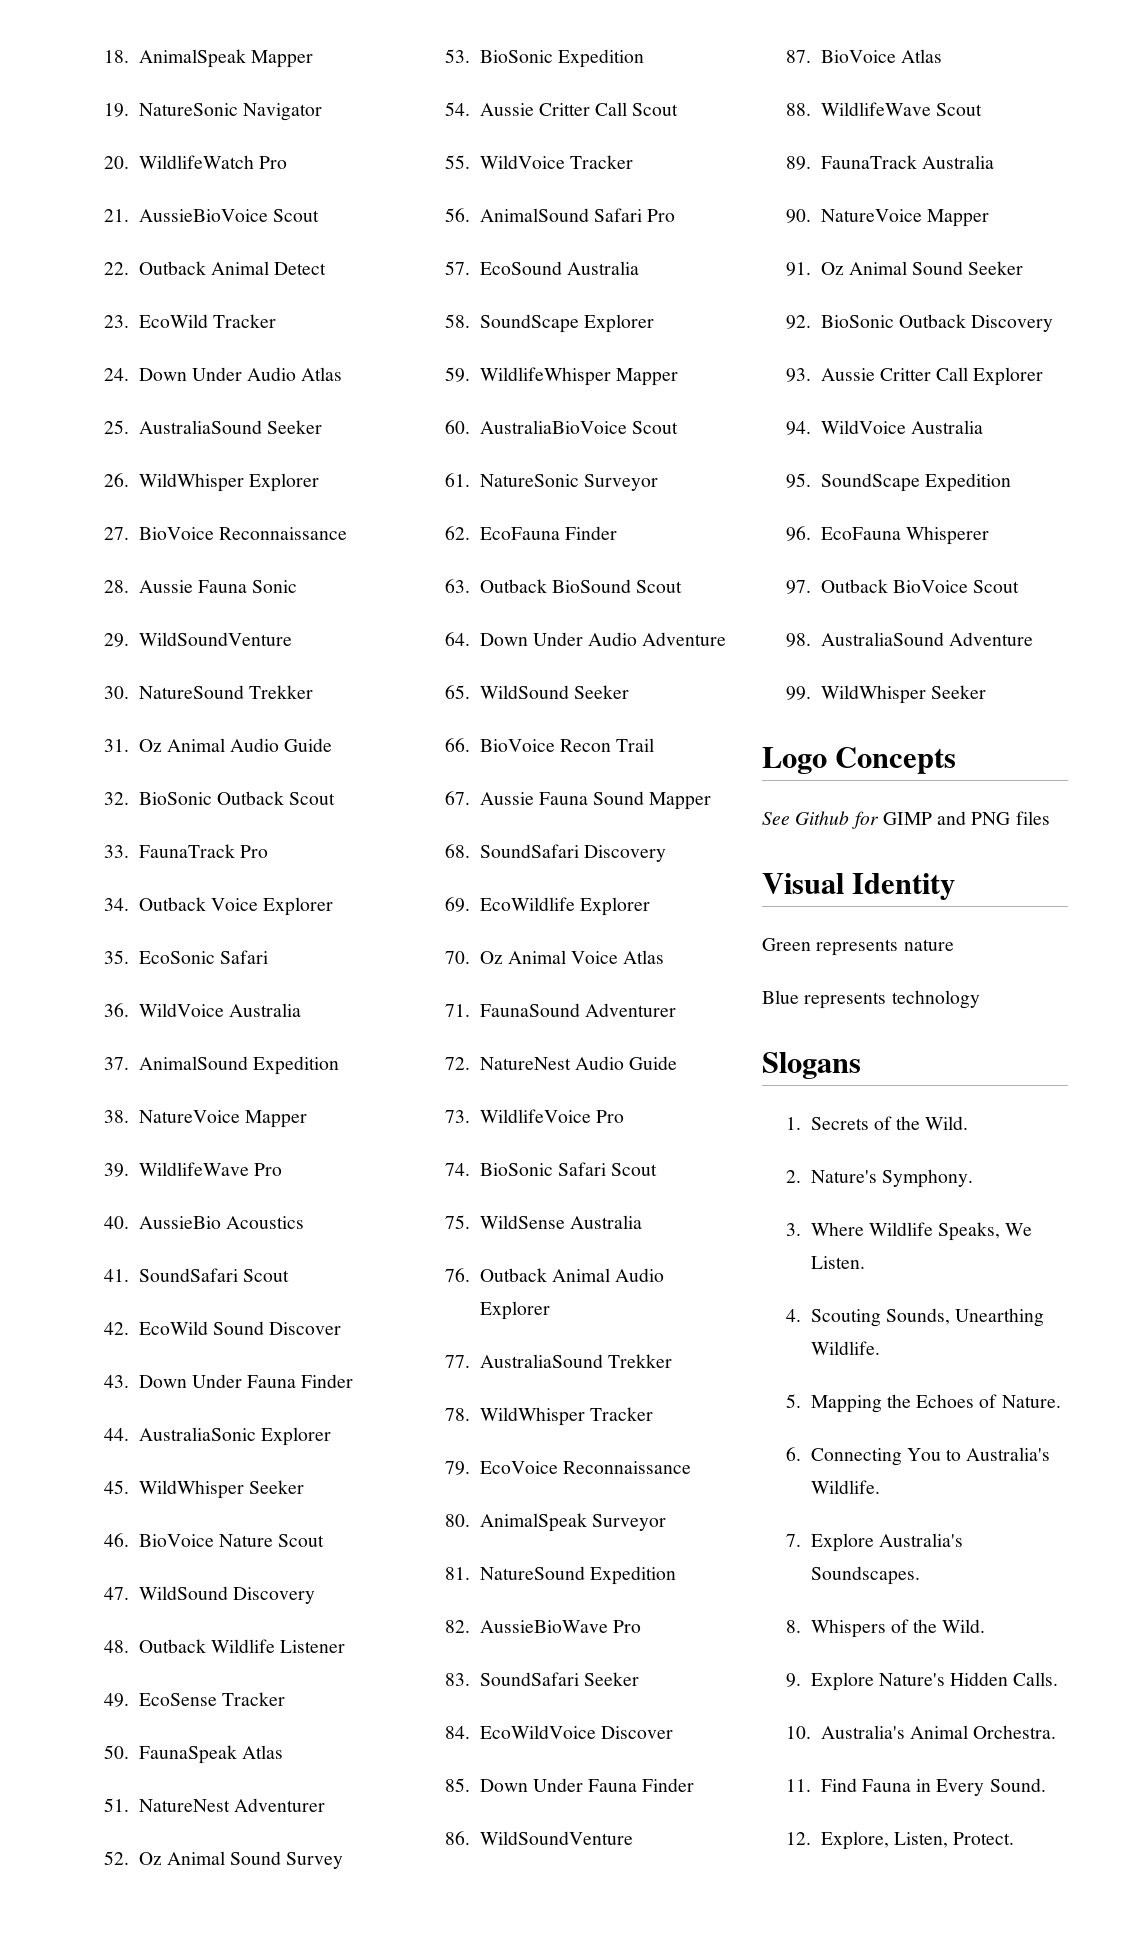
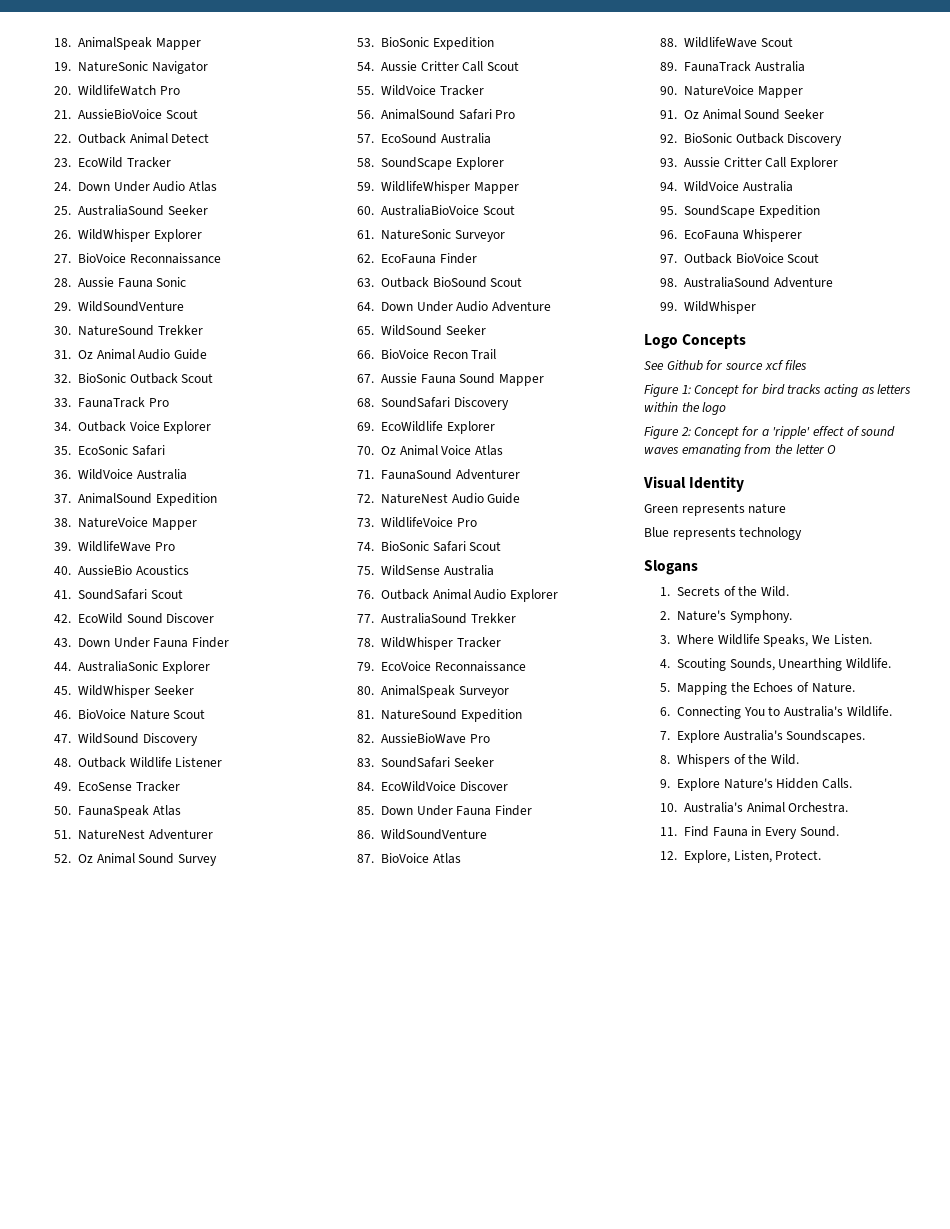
[930,685,986,699] Seeker -> (757, 307) none
[882,811,1050,825] GIMP and PNG files -> [724,360,808,370] [644,384,912,397] [644,402,727,415] [644,426,896,439] [644,444,837,457] source xcf files // Figure 1: Concept for bird tracks acting as letters within the logo // Figure 2: Concept for a 'ripple' effect of sound waves emanating from the letter O

